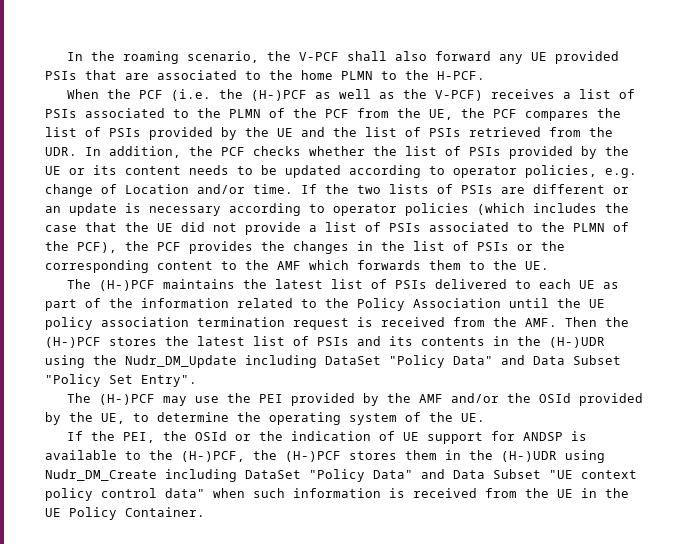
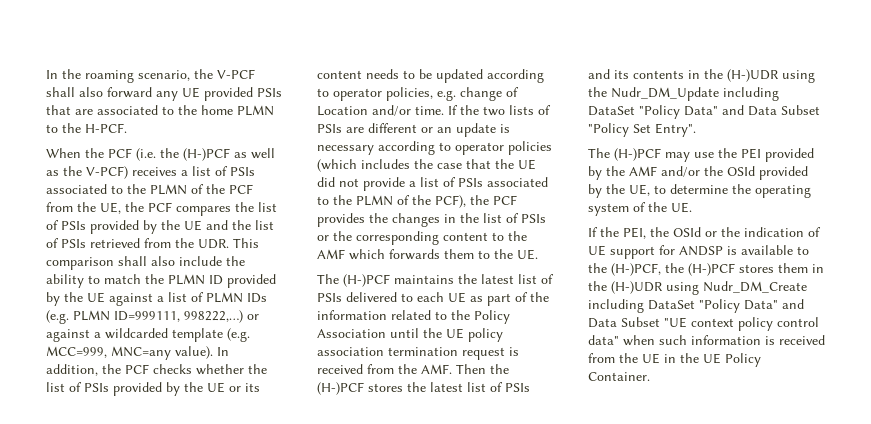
(77, 151) none -> [233,238,259,248] [46,256,245,270] [46,274,276,288] [46,292,267,306] [46,310,259,324] [46,328,250,342] [46,346,213,360] This comparison shall also include the ability to match the PLMN ID provided by the UE against a list of PLMN IDs (e.g. PLMN ID=999111, 998222,…) or against a wildcarded template (e.g. MCC=999, MNC=any value).

